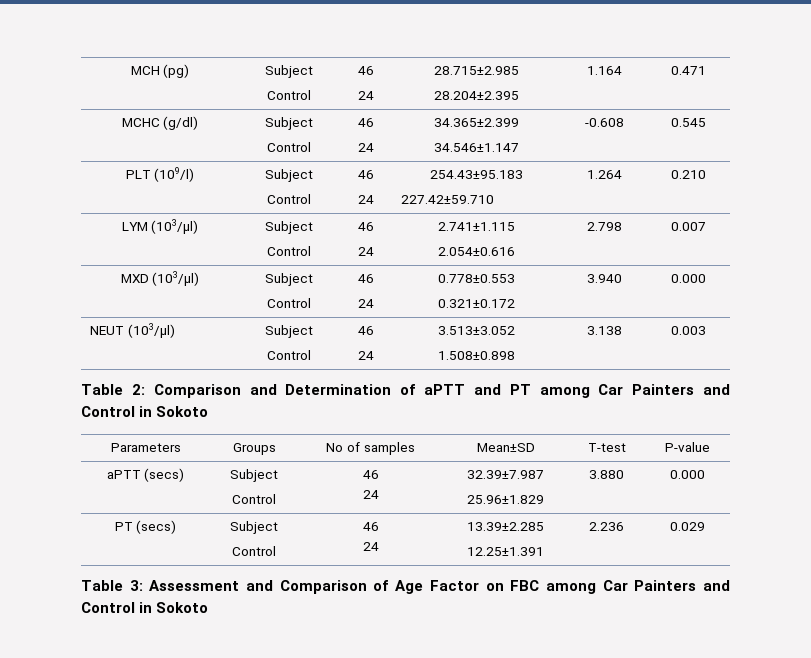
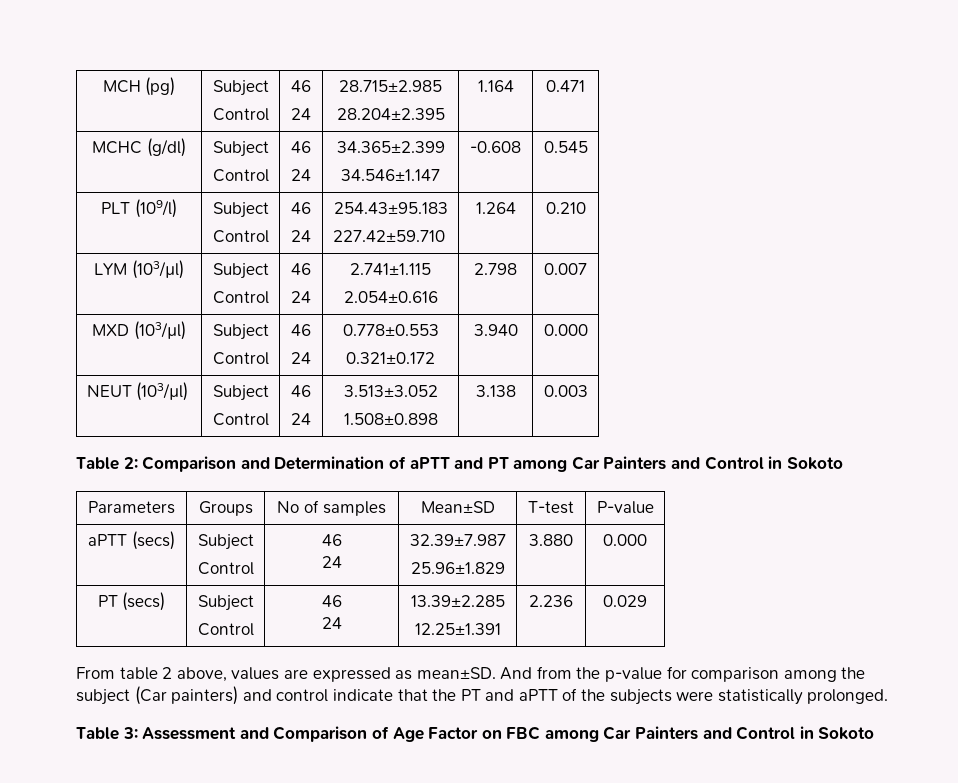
(705, 526) none -> [76,666,866,682] [76,686,889,705] // From table 2 above, values are expressed as mean±SD. And from the p-value for comparison among the subject (Car painters) and control indicate that the PT and aPTT of the subjects were statistically prolonged.

